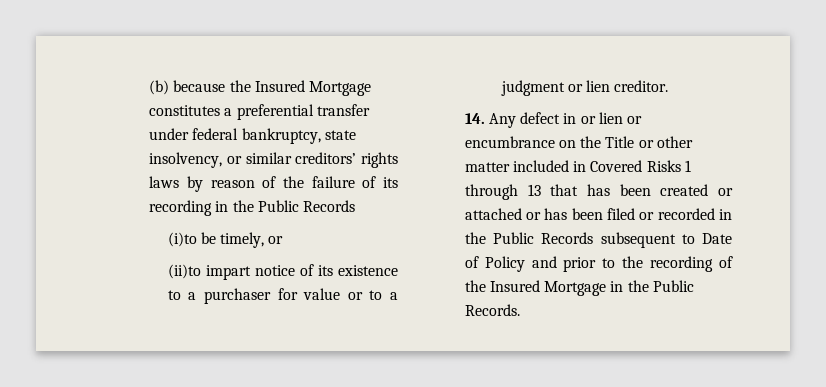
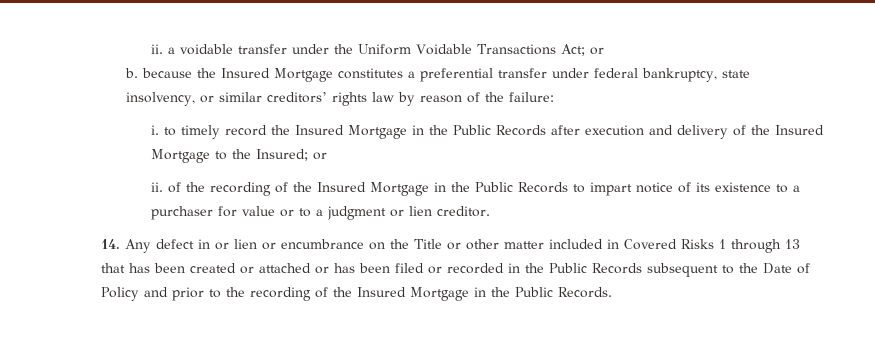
[149,80,170,95] (b) -> [151,44,605,56] [125,68,139,78] ii. a voidable transfer under the Uniform Voidable Transactions Act; or // b.
[149,176,180,188] laws -> [372,92,395,102] law
[311,176,399,188] [149,200,355,216] [167,232,284,248] [167,264,201,279] failure of its recording in the Public Records // (i)to be timely, or // (ii)to -> [509,92,555,102] [151,125,825,139] [151,149,328,163] [151,182,586,196] failure: // i. to timely record the Insured Mortgage in the Public Records after execution and delivery of the Insured Mortgage to the Insured; or // ii. of the recording of the Insured Mortgage in the Public Records to
(695, 239) none -> [739,263,759,273] the

